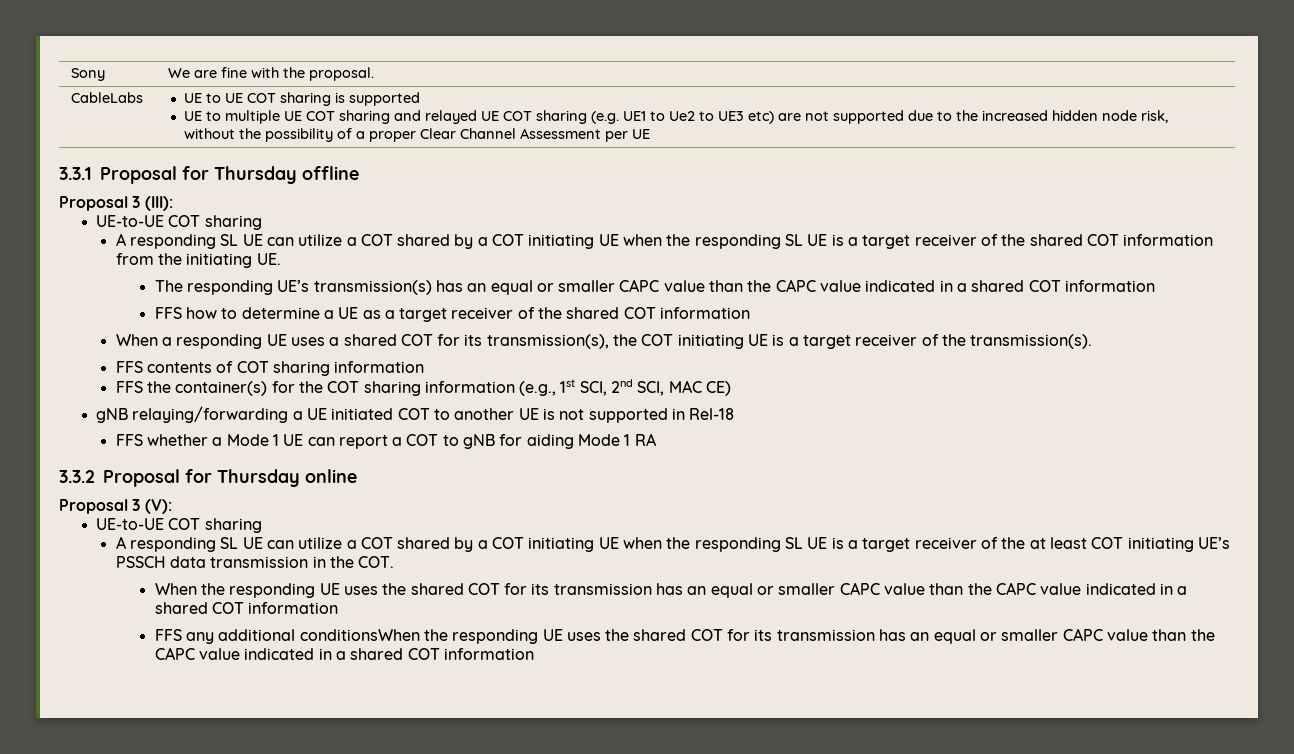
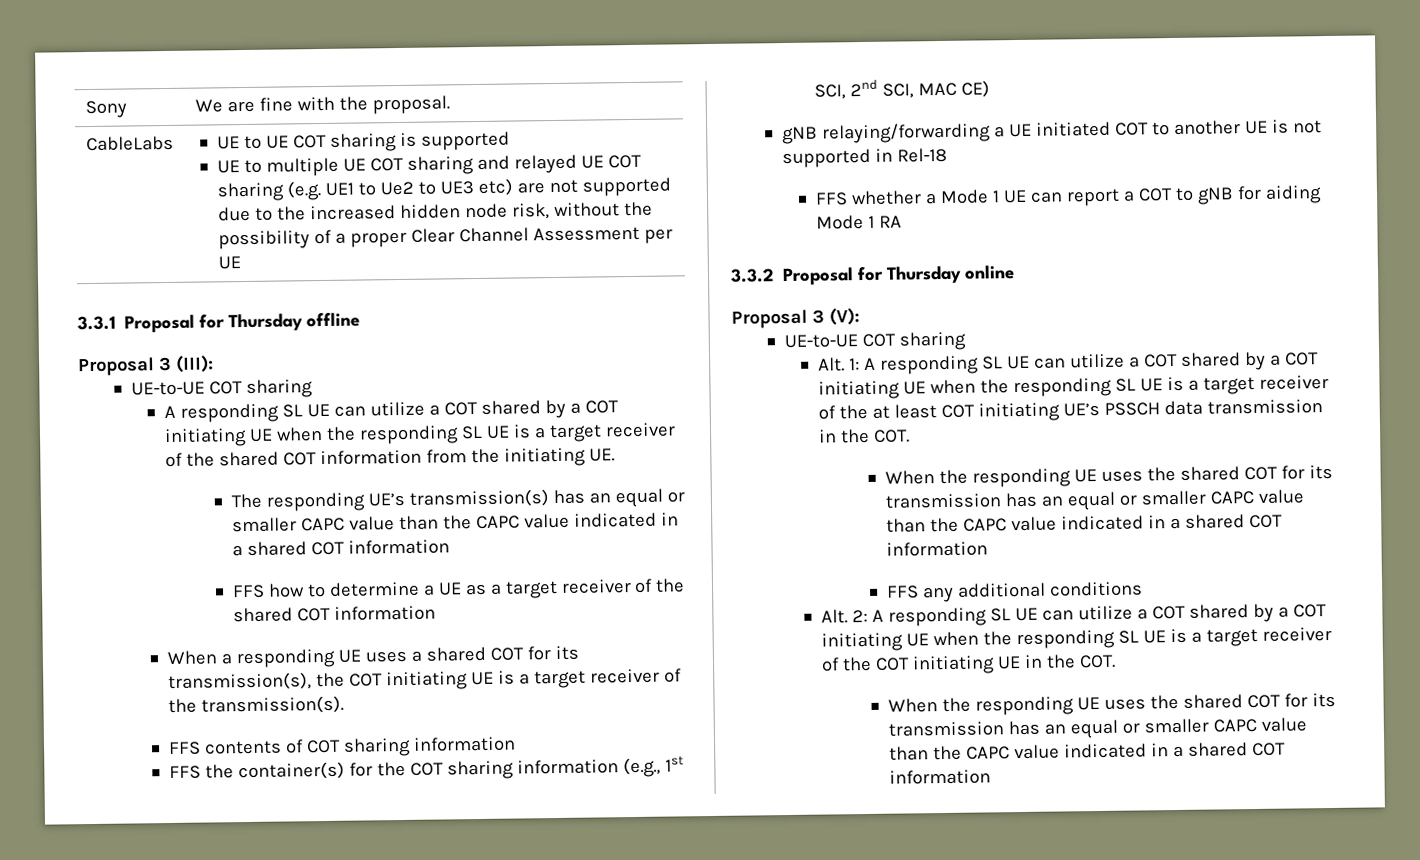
(262, 525) none -> [817,357,860,372] Alt. 1:
[299,629,420,641] conditionsWhen -> [1048,581,1143,597] [820,603,1327,627] [820,626,1332,652] [820,654,1116,675] [887,698,938,713] conditions // Alt. 2: A responding SL UE can utilize a COT shared by a COT initiating UE when the responding SL UE is a target receiver of the COT initiating UE in the COT. // When

